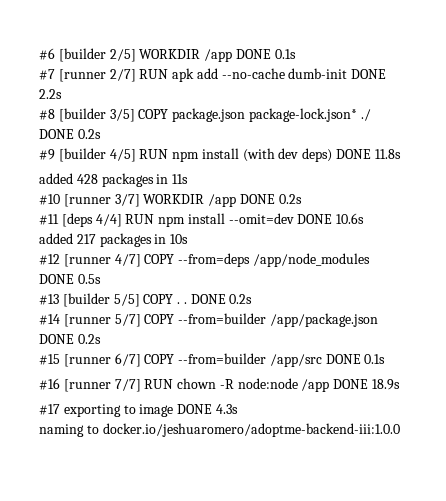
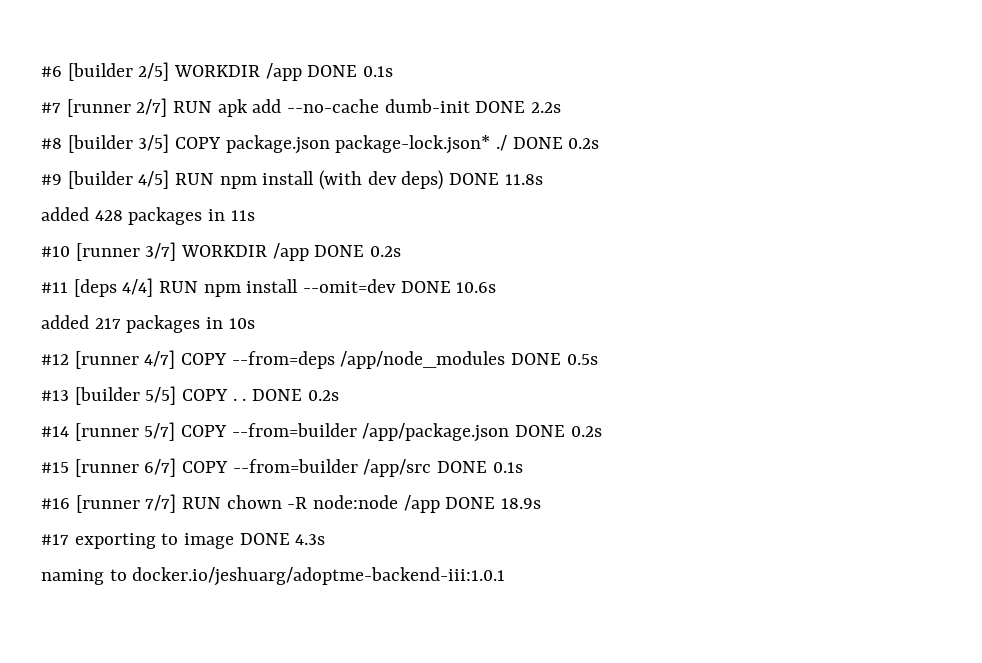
[102,423,400,437] docker.io/jeshuaromero/adoptme-backend-iii:1.0.0 -> [132,567,506,586] docker.io/jeshuarg/adoptme-backend-iii:1.0.1

